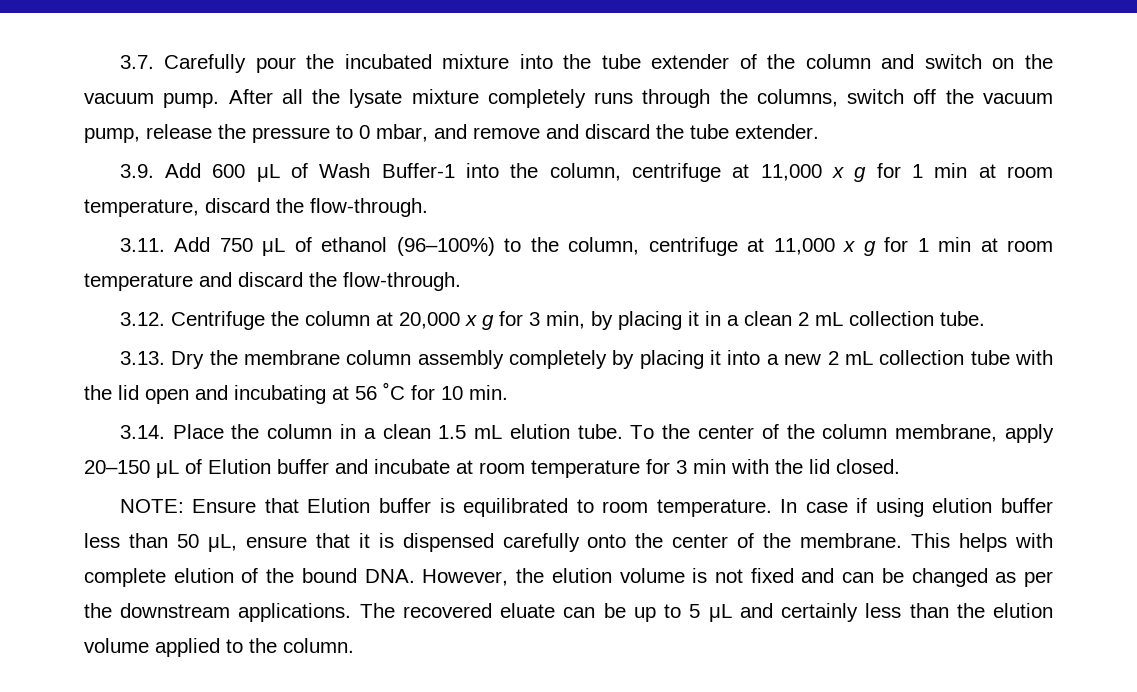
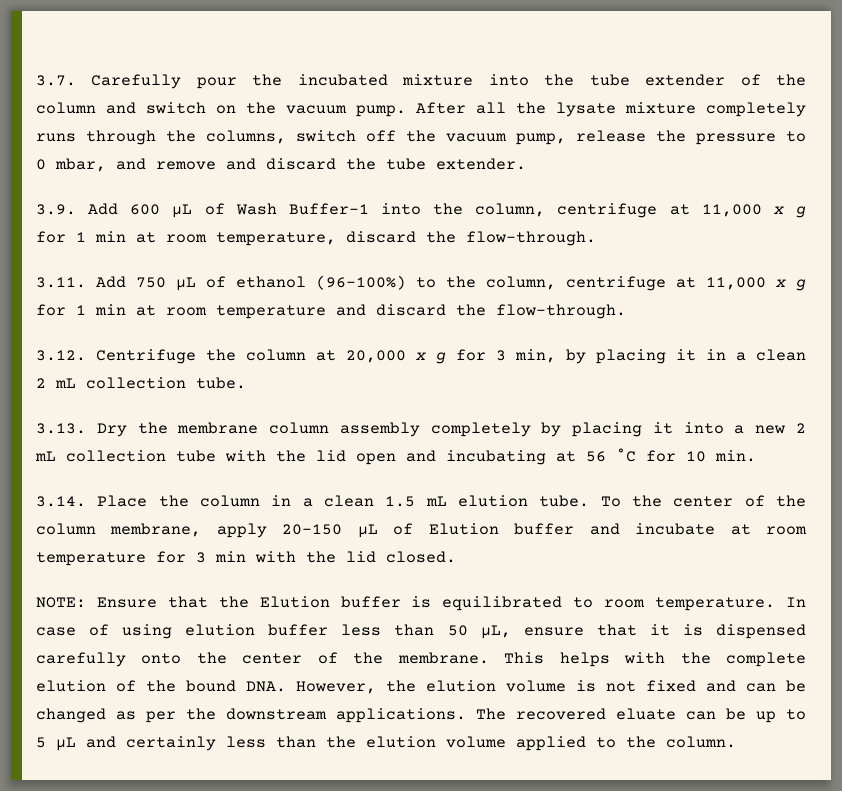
(299, 505) none -> [218,596,249,608] the
[856,498,868,513] if -> [89,624,110,636] of
(1054, 540) none -> [680,652,711,664] the

